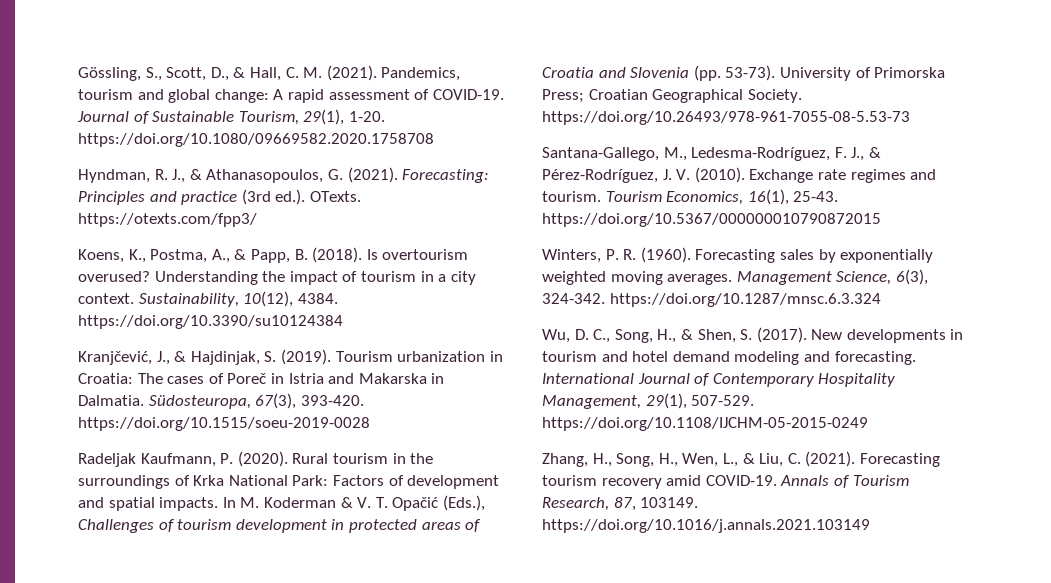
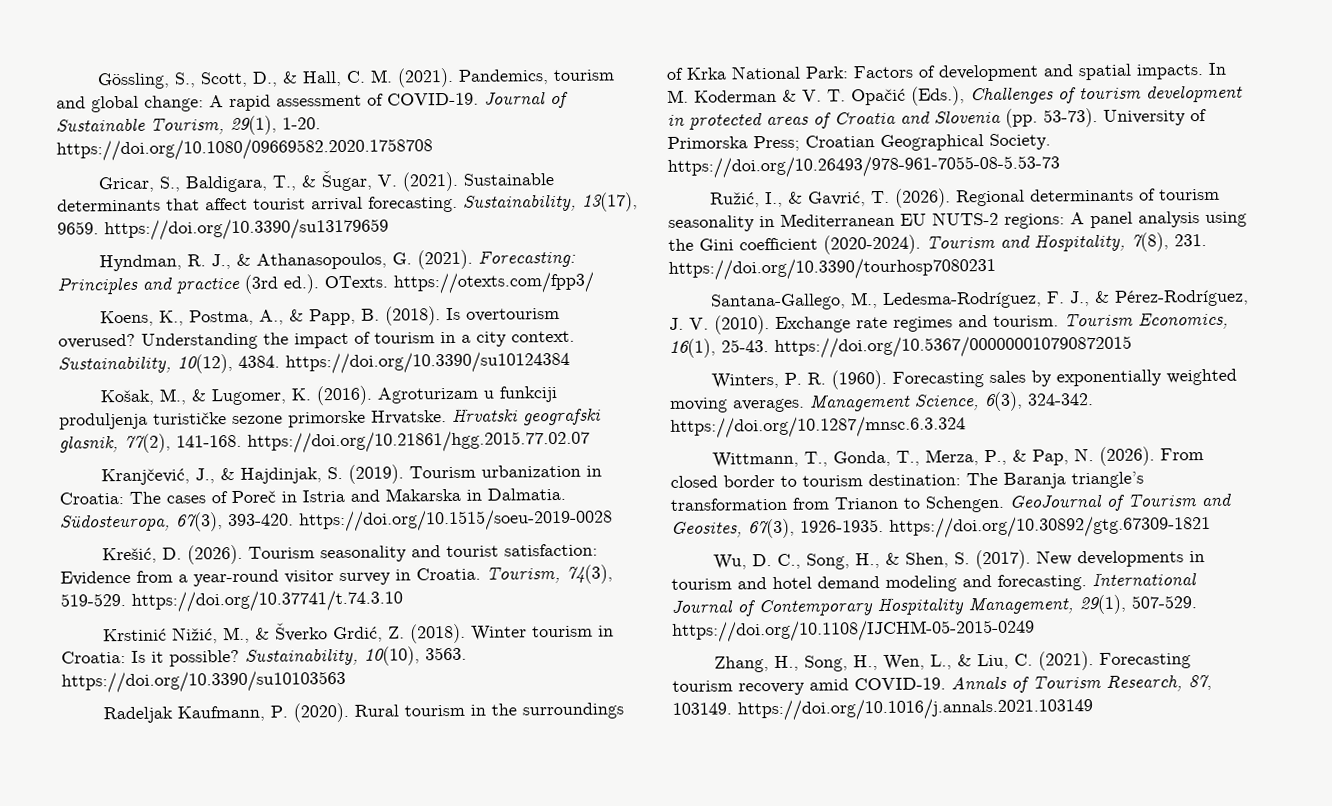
(434, 140) none -> [98,169,555,193] [57,192,638,213] [57,217,389,242] // Gricar, S., Baldigara, T., & Šugar, V. (2021). Sustainable determinants that affect tourist arrival forecasting. Sustainability, 13(17), 9659. https://doi.org/10.3390/su13179659
(343, 322) none -> [100,385,558,406] [59,407,601,430] [59,429,590,454] // Košak, M., & Lugomer, K. (2016). Agroturizam u funkciji produljenja turističke sezone primorske Hrvatske. Hrvatski geografski glasnik, 77(2), 141-168. https://doi.org/10.21861/hgg.2015.77.02.07
(370, 424) none -> [102,543,599,565] [60,564,613,587] [60,589,403,613] [103,622,615,644] [61,646,467,667] [61,669,346,694] // Krešić, D. (2026). Tourism seasonality and tourist satisfaction: Evidence from a year-round visitor survey in Croatia. Tourism, 74(3), 519-529. https://doi.org/10.37741/t.74.3.10 // Krstinić Nižić, M., & Šverko Grdić, Z. (2018). Winter tourism in Croatia: Is it possible? Sustainability, 10(10), 3563. https://doi.org/10.3390/su10103563
(910, 118) none -> [710,188,1221,208] [668,211,1247,232] [668,232,1207,255] [668,256,996,281] // Ružić, I., & Gavrić, T. (2026). Regional determinants of tourism seasonality in Mediterranean EU NUTS-2 regions: A panel analysis using the Gini coefficient (2020-2024). Tourism and Hospitality, 7(8), 231. https://doi.org/10.3390/tourhosp7080231
(881, 300) none -> [712,446,1205,468] [670,471,1144,489] [670,492,1232,513] [671,514,1211,539] // Wittmann, T., Gonda, T., Merza, P., & Pap, N. (2026). From closed border to tourism destination: The Baranja triangle’s transformation from Trianon to Schengen. GeoJournal of Tourism and Geosites, 67(3), 1926-1935. https://doi.org/10.30892/gtg.67309-1821

